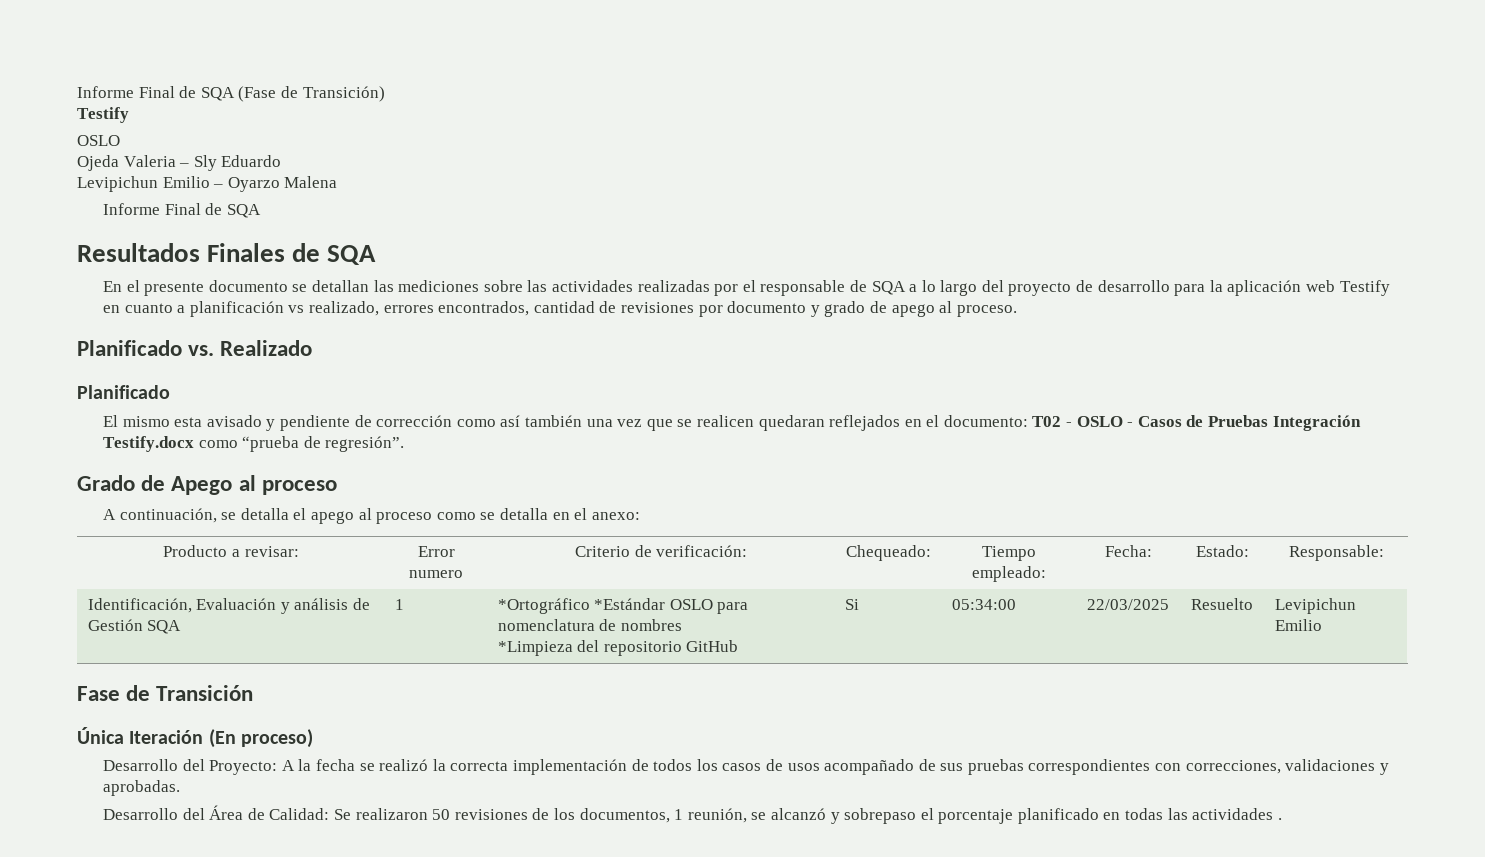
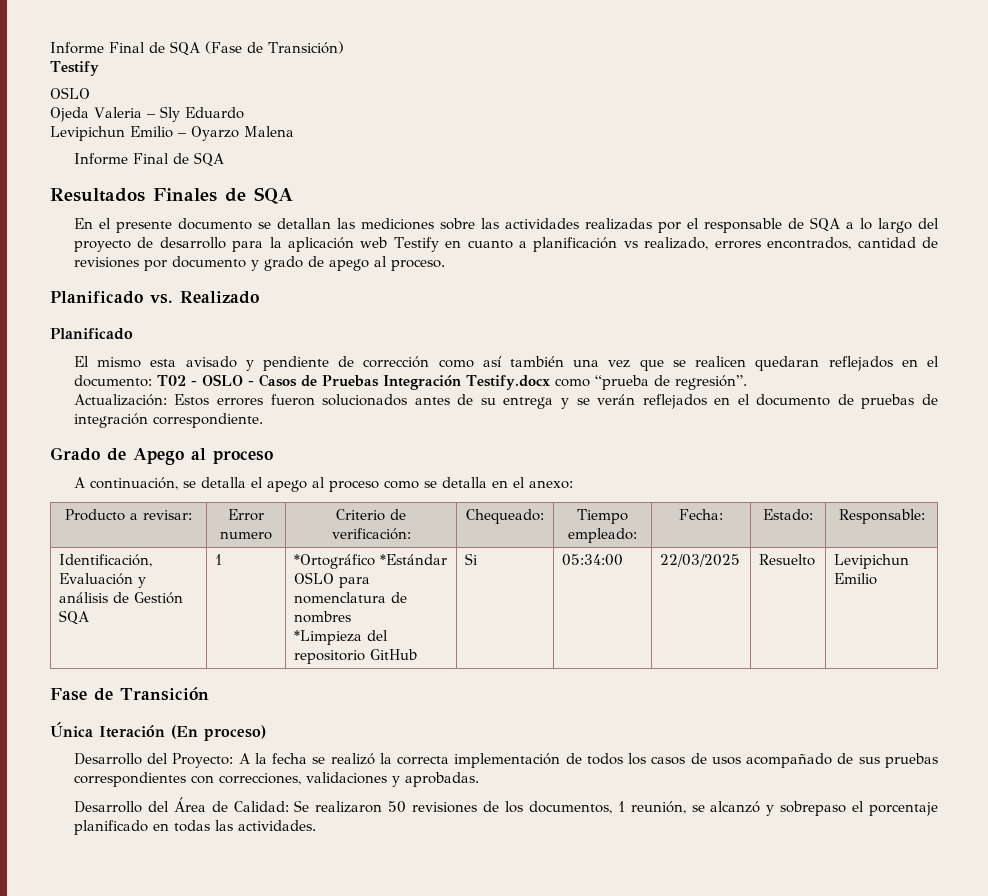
(405, 444) none -> [73,394,939,409] [73,413,263,428] // Actualización: Estos errores fueron solucionados antes de su entrega y se verán reflejados en el documento de pruebas de integración correspondiente.
[1192,808,1282,820] actividades . -> [237,820,316,831] actividades.

